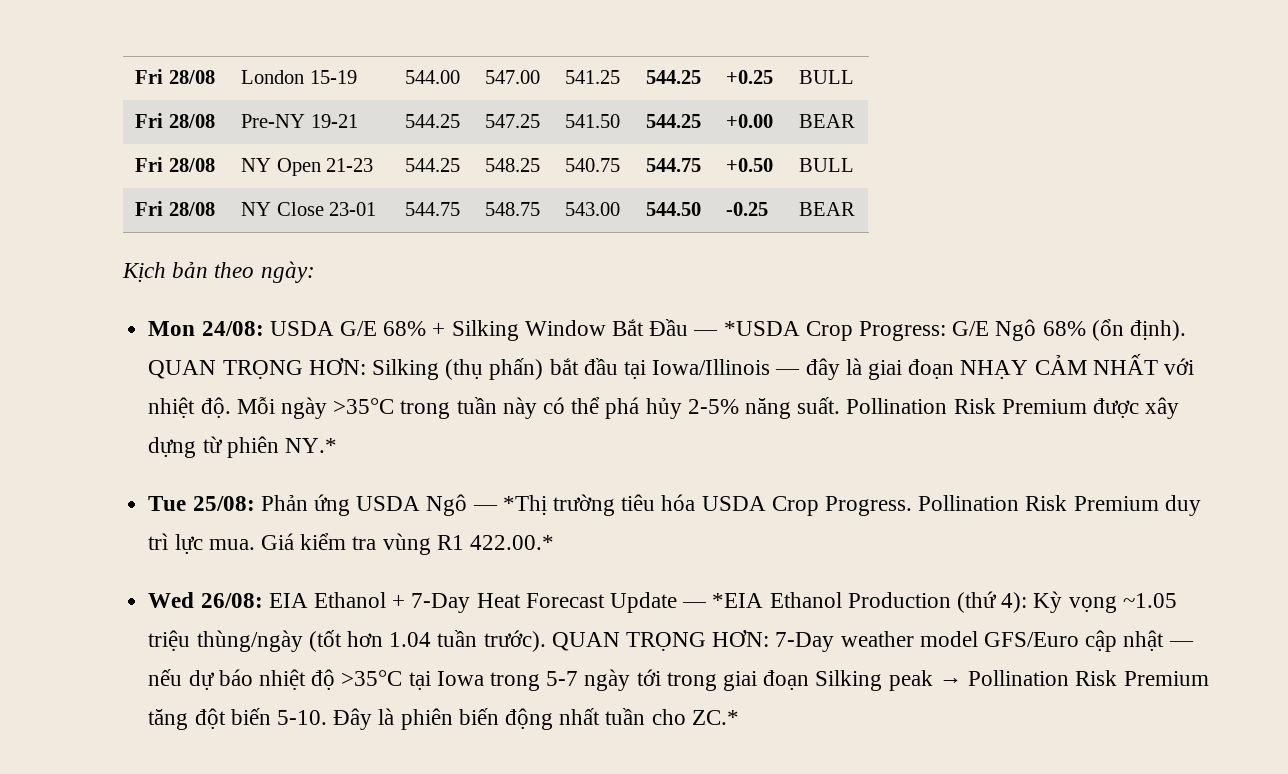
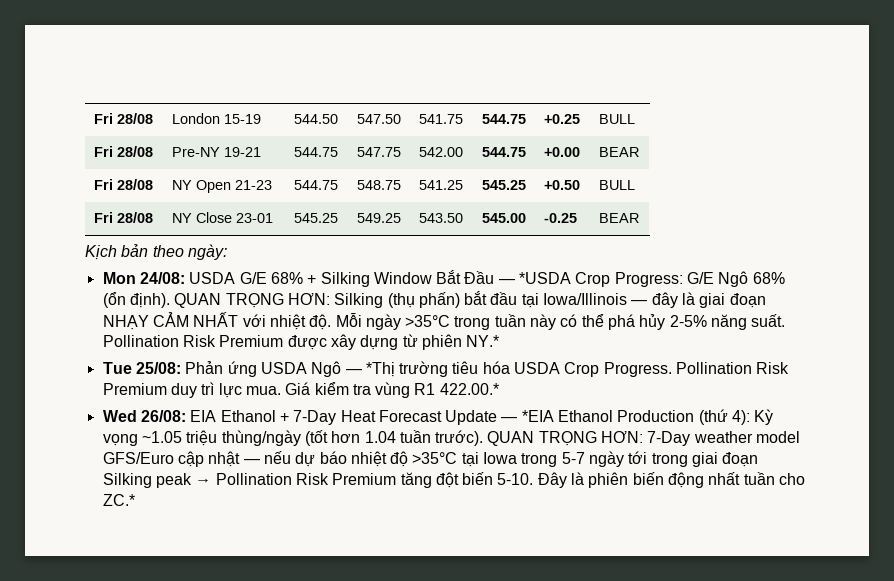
[405,70,461,84] [485,70,541,84] [565,70,621,84] [646,70,702,84] 544.00 | 547.00 | 541.25 | 544.25 -> [293,114,338,124] [356,114,401,124] [418,114,463,124] [481,114,526,124] 544.50 | 547.50 | 541.75 | 544.75
[405,114,461,128] [485,114,541,128] [565,114,621,128] [646,114,702,128] 544.25 | 547.25 | 541.50 | 544.25 -> [293,147,338,157] [356,147,401,157] [418,147,463,157] [481,147,526,157] 544.75 | 547.75 | 542.00 | 544.75
[405,158,461,172] [485,158,541,172] [565,158,621,172] [646,158,702,172] 544.25 | 548.25 | 540.75 | 544.75 -> [293,180,338,190] [356,180,401,190] [418,180,463,190] [481,180,526,190] 544.75 | 548.75 | 541.25 | 545.25
[405,202,461,216] [485,202,541,216] [565,202,621,216] [646,202,702,216] 544.75 | 548.75 | 543.00 | 544.50 -> [293,213,338,223] [356,213,401,223] [418,213,463,223] [481,213,526,223] 545.25 | 549.25 | 543.50 | 545.00

